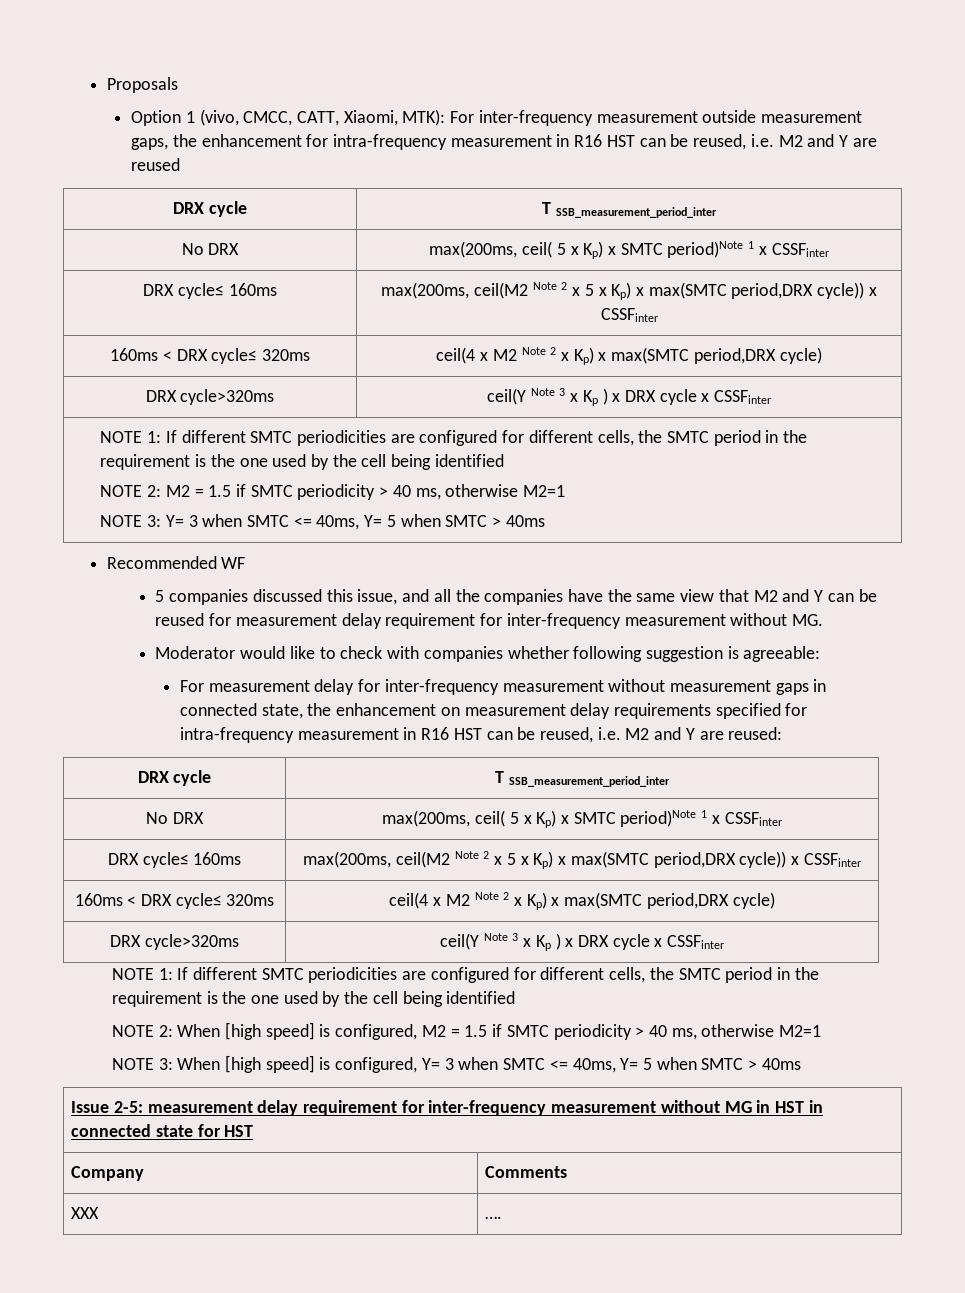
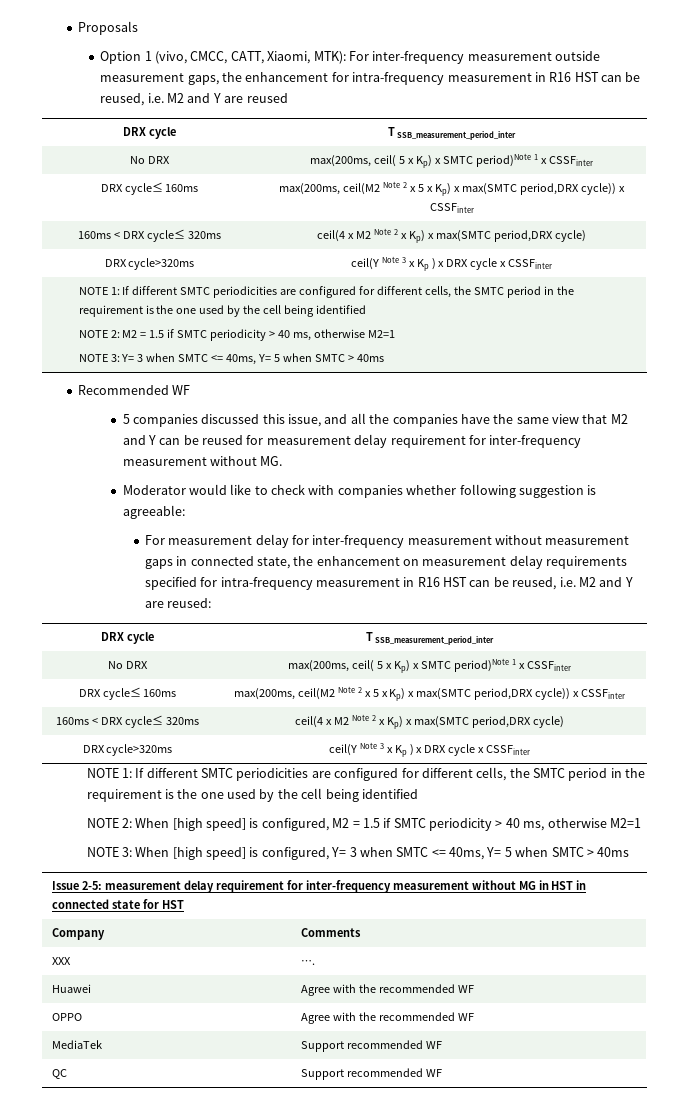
(503, 1217) none -> [51,984,91,993] [300,984,474,996] [51,1013,82,1021] [300,1012,474,1024] [51,1040,102,1049] [300,1040,442,1052] [51,1069,67,1079] [300,1068,442,1080] // Huawei | Agree with the recommended WF // OPPO | Agree with the recommended WF // MediaTek | Support recommended WF // QC | Support recommended WF

